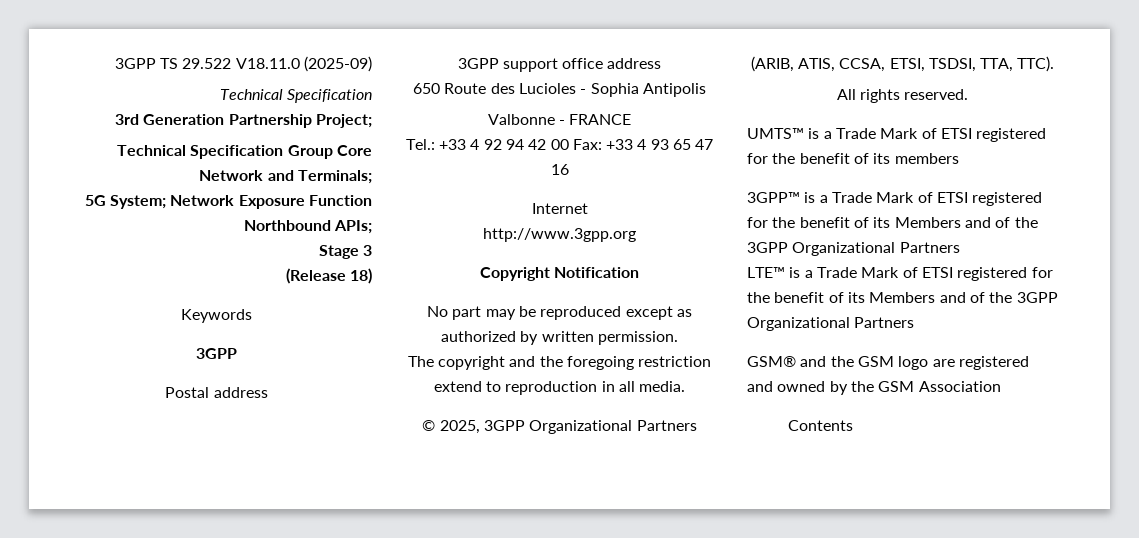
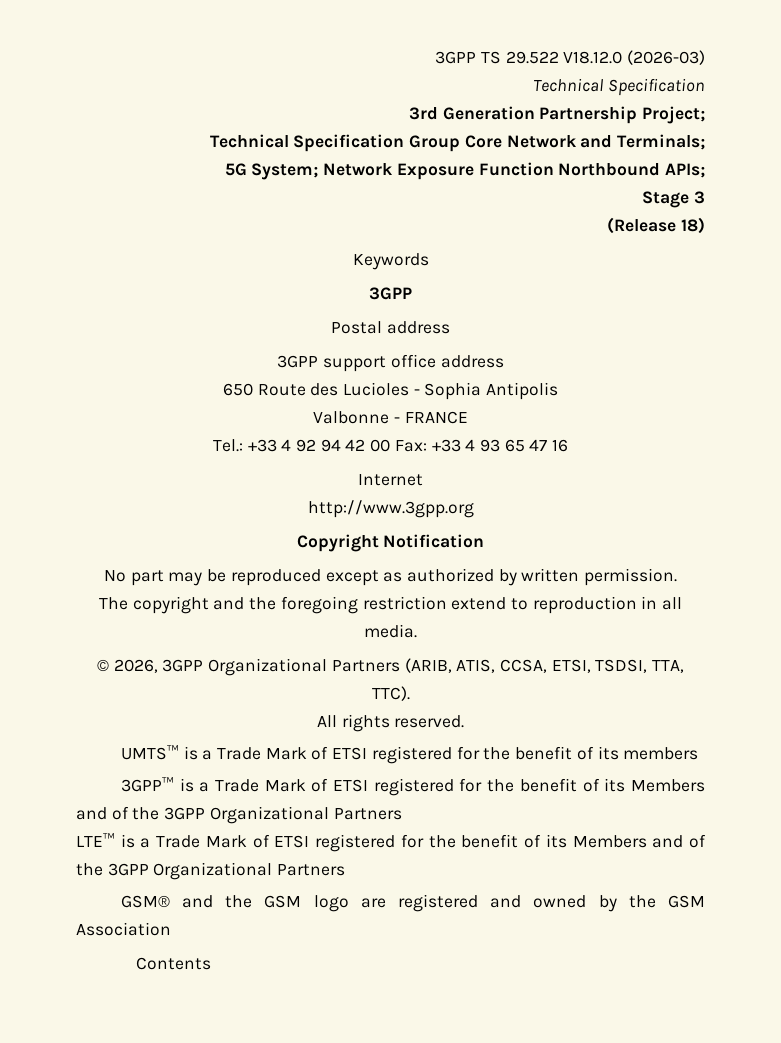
[235,56,372,72] V18.11.0 (2025-09) -> [563,50,706,65] V18.12.0 (2026-03)
[439,420,480,434] 2025, -> [113,659,158,673] 2026,

